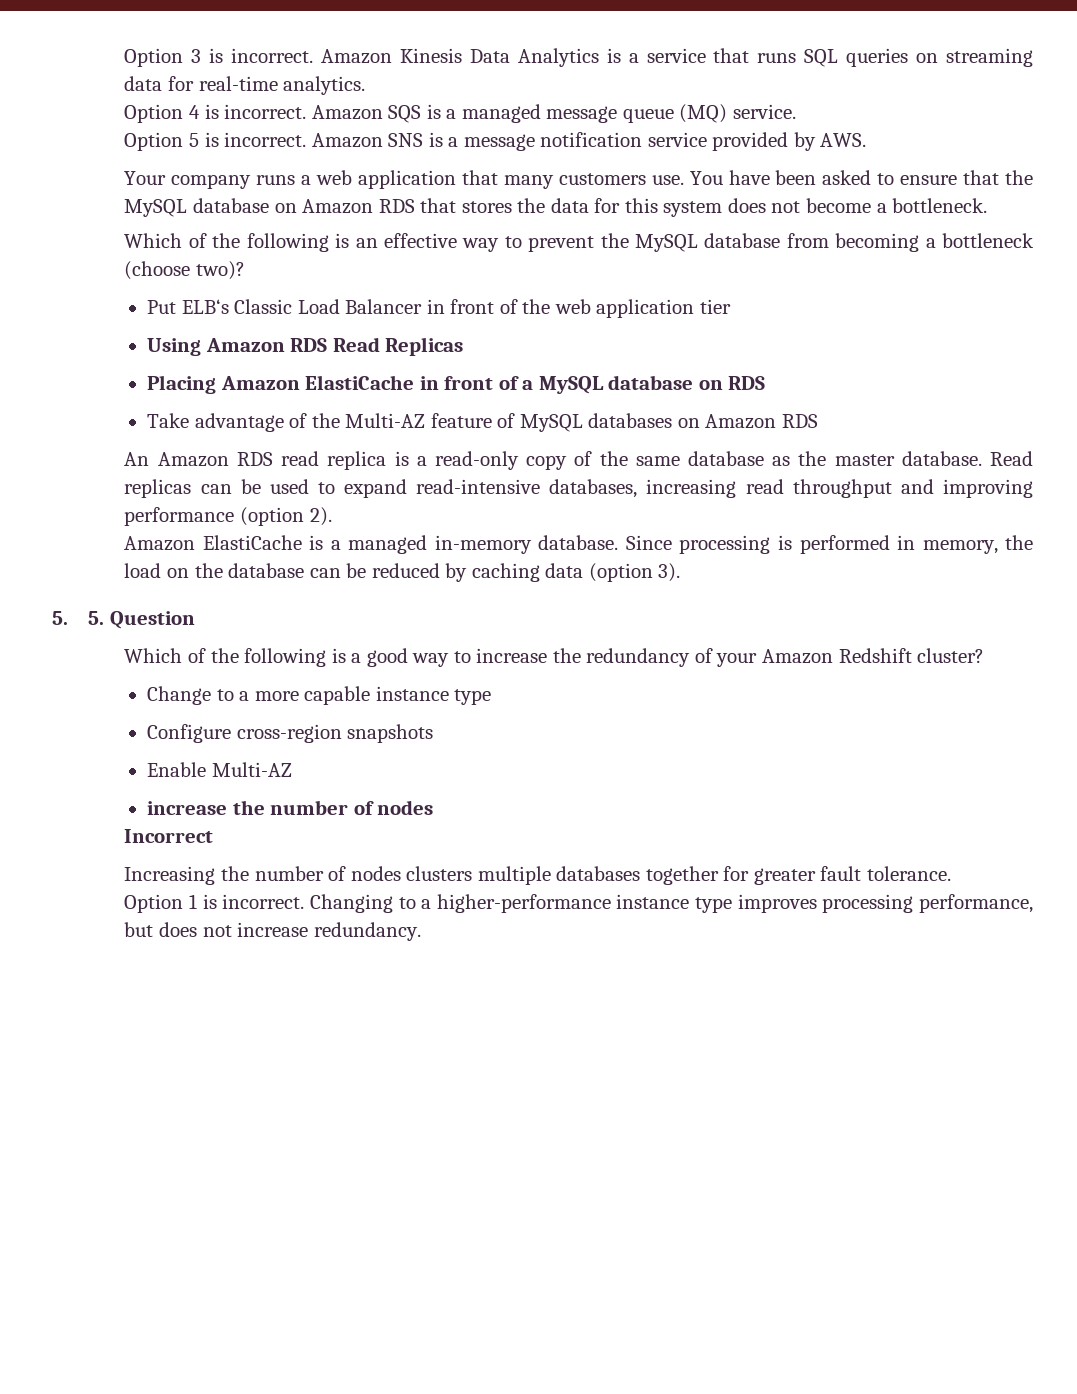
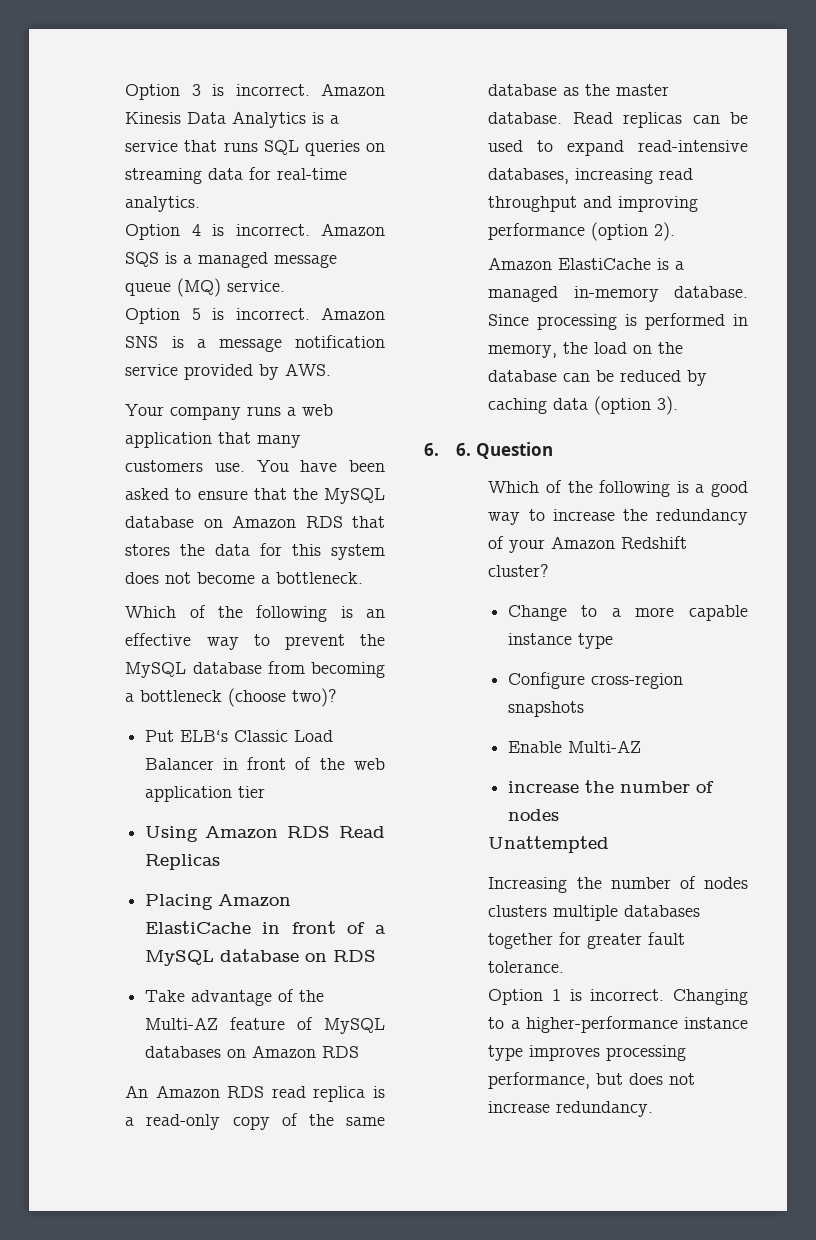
[52,611,105,625] 5. 5. -> [424,443,472,456] 6. 6.
[124,829,214,843] Incorrect -> [488,836,610,853] Unattempted

